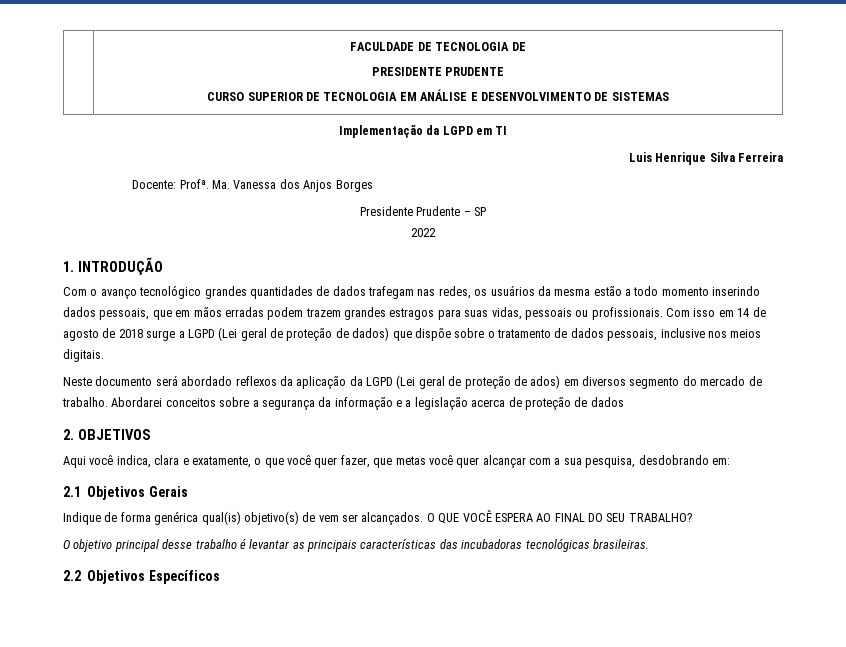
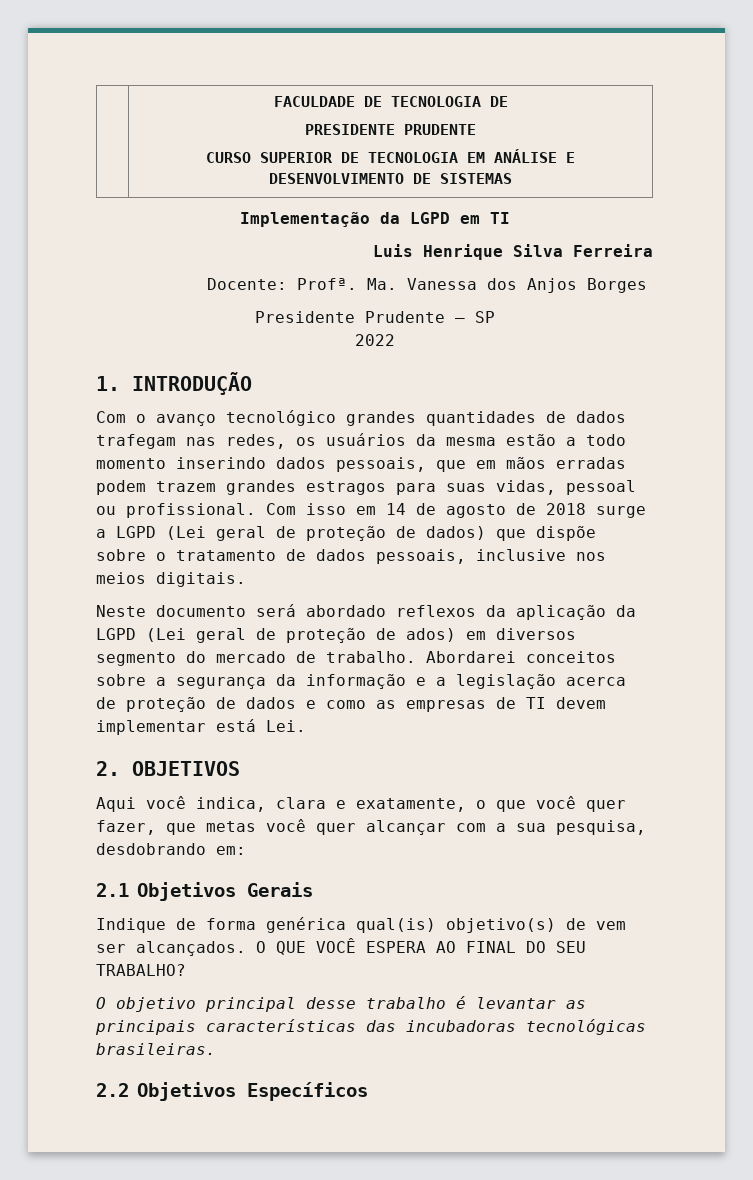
[524,307,663,320] pessoais ou profissionais. -> [566,480,636,495] [96,503,256,518] pessoal ou profissional.
(624, 402) none -> [306,697,606,712] [96,719,306,735] e como as empresas de TI devem implementar está Lei.

